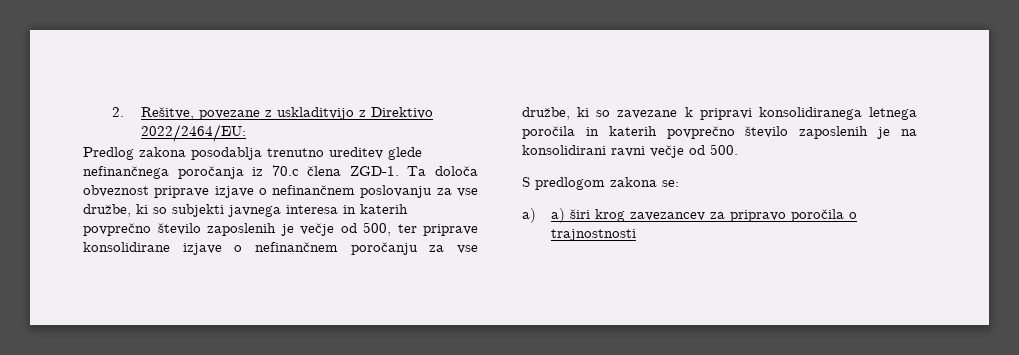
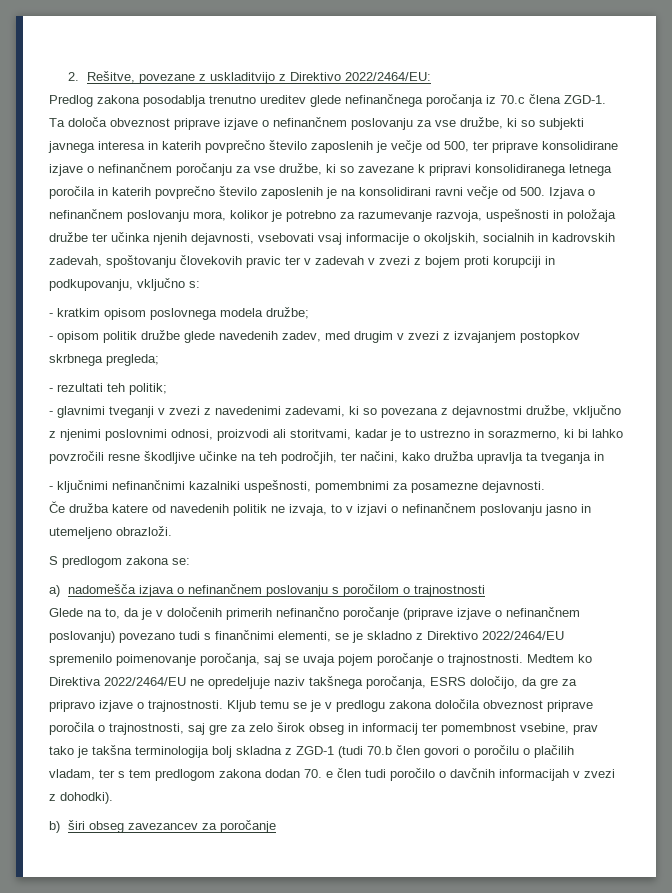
(738, 149) none -> [549,187,595,199] [49,209,616,222] [49,232,615,245] [49,255,555,268] [49,278,200,291] [49,307,309,320] [49,330,580,343] [49,354,159,366] [49,383,167,395] [49,405,621,418] [49,429,623,441] [49,451,604,464] [49,480,545,493] [49,501,591,516] [49,526,172,539] Izjava o nefinančnem poslovanju mora, kolikor je potrebno za razumevanje razvoja, uspešnosti in položaja družbe ter učinka njenih dejavnosti, vsebovati vsaj informacije o okoljskih, socialnih in kadrovskih zadevah, spoštovanju človekovih pravic ter v zadevah v zvezi z bojem proti korupciji in podkupovanju, vključno s: // - kratkim opisom poslovnega modela družbe; // - opisom politik družbe glede navedenih zadev, med drugim v zvezi z izvajanjem postopkov skrbnega pregleda; // - rezultati teh politik; // - glavnimi tveganji v zvezi z navedenimi zadevami, ki so povezana z dejavnostmi družbe, vključno z njenimi poslovnimi odnosi, proizvodi ali storitvami, kadar je to ustrezno in sorazmerno, ki bi lahko povzročili resne škodljive učinke na teh področjih, ter načini, kako družba upravlja ta tveganja in // - ključnimi nefinančnimi kazalniki uspešnosti, pomembnimi za posamezne dejavnosti. // Če družba katere od navedenih politik ne izvaja, to v izjavi o nefinančnem poslovanju jasno in utemeljeno obrazloži.
[550,208,857,223] [550,229,636,241] a) širi krog zavezancev za pripravo poročila o trajnostnosti -> [68,584,486,597] [49,607,580,620] [49,630,564,643] [49,653,592,666] [49,676,577,689] [49,699,593,712] [49,722,598,735] [49,745,574,758] [49,768,615,781] [49,792,113,804] [49,820,277,833] nadomešča izjava o nefinančnem poslovanju s poročilom o trajnostnosti // Glede na to, da je v določenih primerih nefinančno poročanje (priprave izjave o nefinančnem poslovanju) povezano tudi s finančnimi elementi, se je skladno z Direktivo 2022/2464/EU spremenilo poimenovanje poročanja, saj se uvaja pojem poročanje o trajnostnosti. Medtem ko Direktiva 2022/2464/EU ne opredeljuje naziv takšnega poročanja, ESRS določijo, da gre za pripravo izjave o trajnostnosti. Kljub temu se je v predlogu zakona določila obveznost priprave poročila o trajnostnosti, saj gre za zelo širok obseg in informacij ter pomembnost vsebine, prav tako je takšna terminologija bolj skladna z ZGD-1 (tudi 70.b člen govori o poročilu o plačilih vladam, ter s tem predlogom zakona dodan 70. e člen tudi poročilo o davčnih informacijah v zvezi z dohodki). // b) širi obseg zavezancev za poročanje

